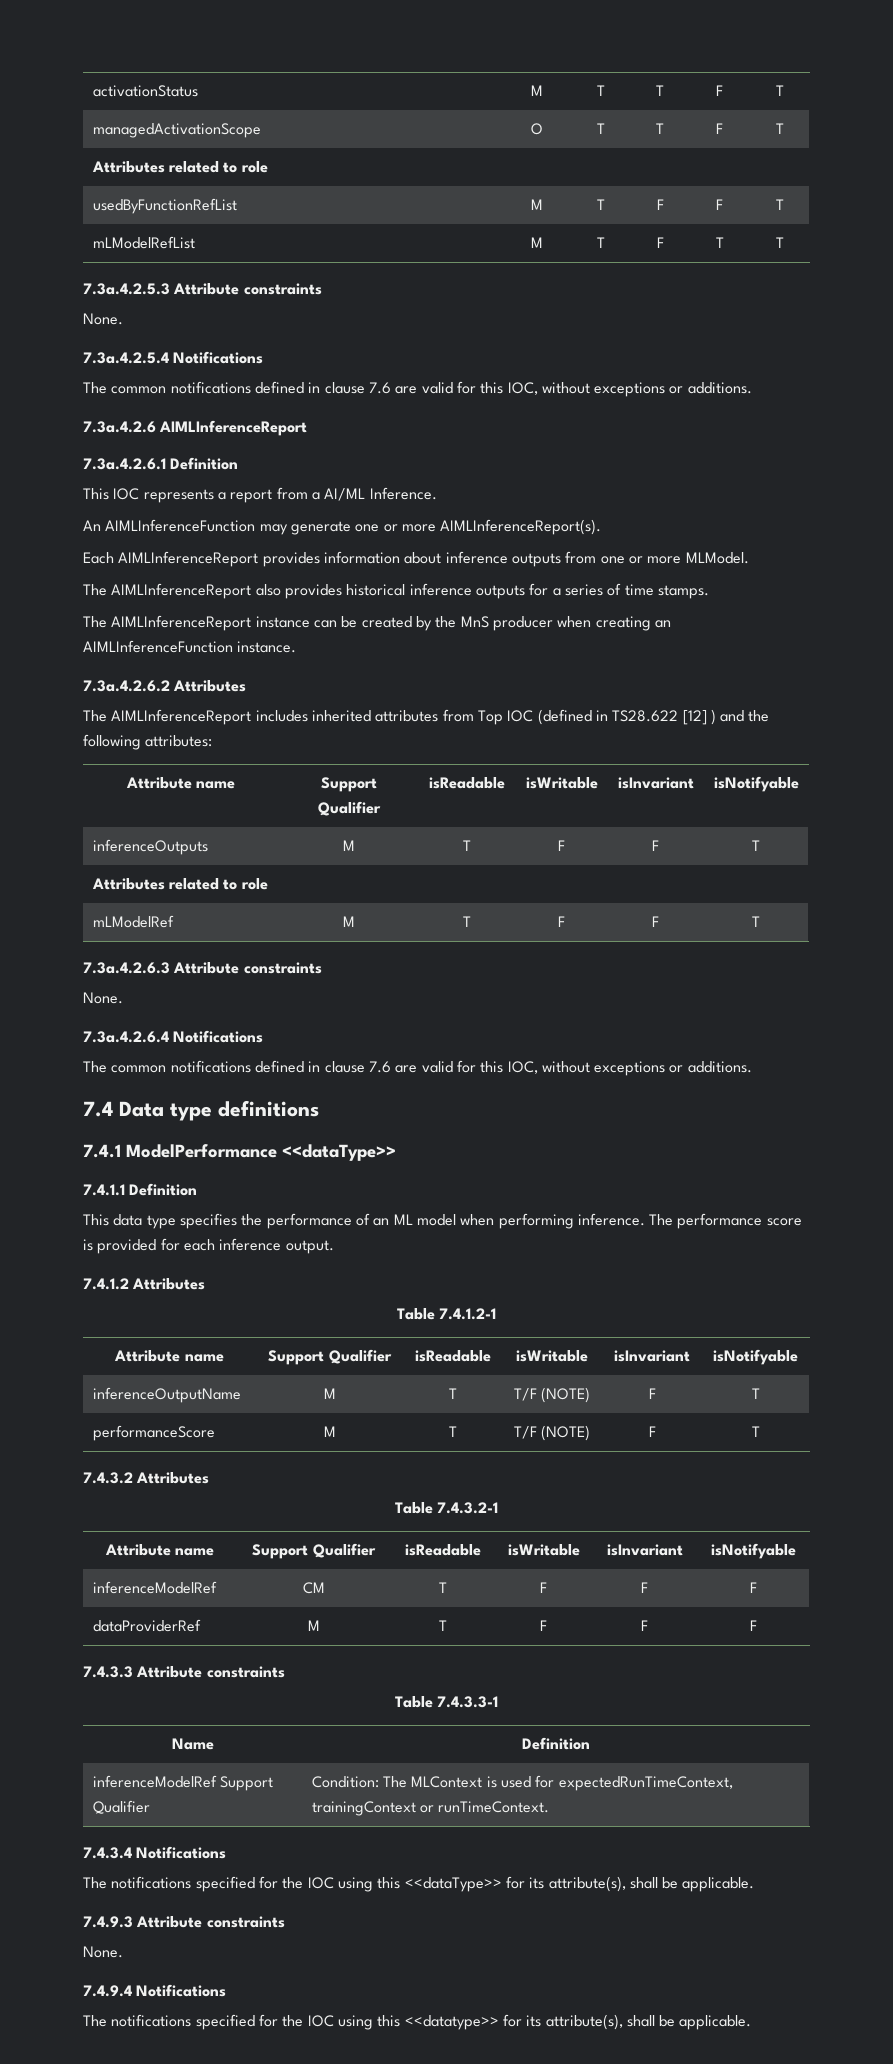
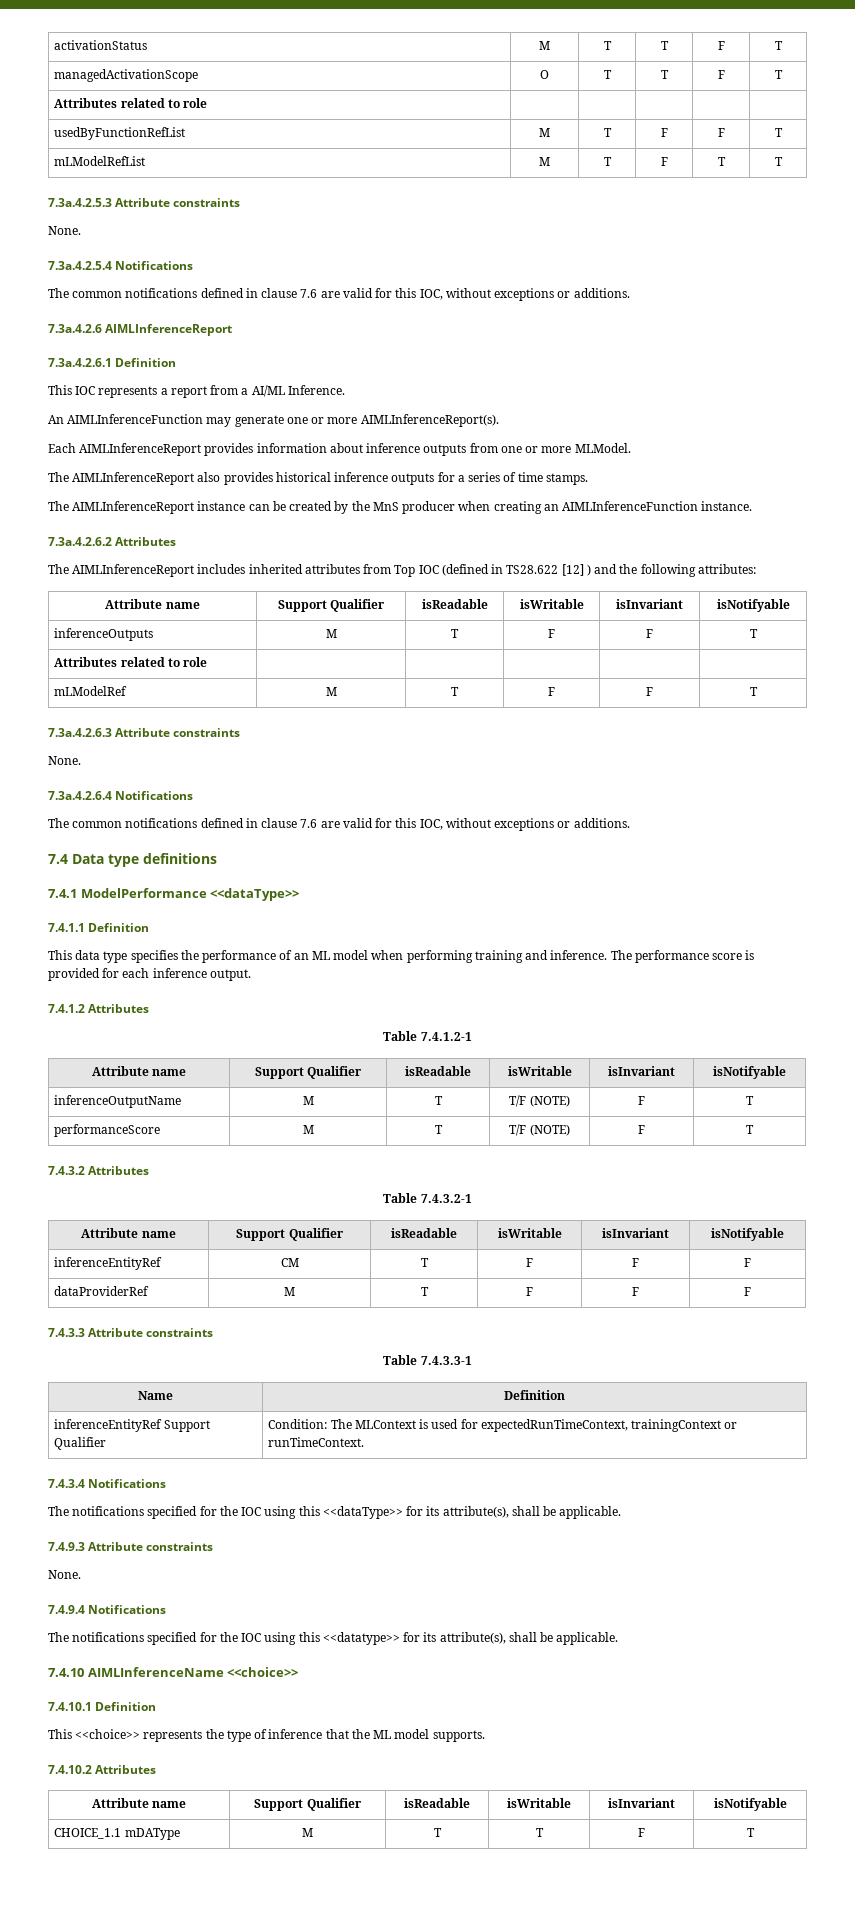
(574, 1221) none -> [474,950,549,963] training and
[92,1581,217,1594] inferenceModelRef -> [54,1257,163,1270] inferenceEntityRef
[92,1775,217,1788] inferenceModelRef -> [54,1419,163,1432] inferenceEntityRef
(752, 2022) none -> [48,1667,299,1677] [48,1702,157,1711] [48,1729,485,1742] [48,1765,157,1774] [91,1798,187,1808] [254,1798,362,1811] [404,1798,470,1808] [507,1798,571,1808] [608,1798,675,1808] [713,1798,787,1811] [54,1828,180,1840] [302,1828,313,1837] [433,1828,442,1837] [535,1828,544,1837] [638,1828,645,1837] [746,1828,755,1837] // 7.4.10 AIMLInferenceName <<choice>> // 7.4.10.1 Definition // This <<choice>> represents the type of inference that the ML model supports. // 7.4.10.2 Attributes // Attribute name | Support Qualifier | isReadable | isWritable | isInvariant | isNotifyable // CHOICE_1.1 mDAType | M | T | T | F | T

